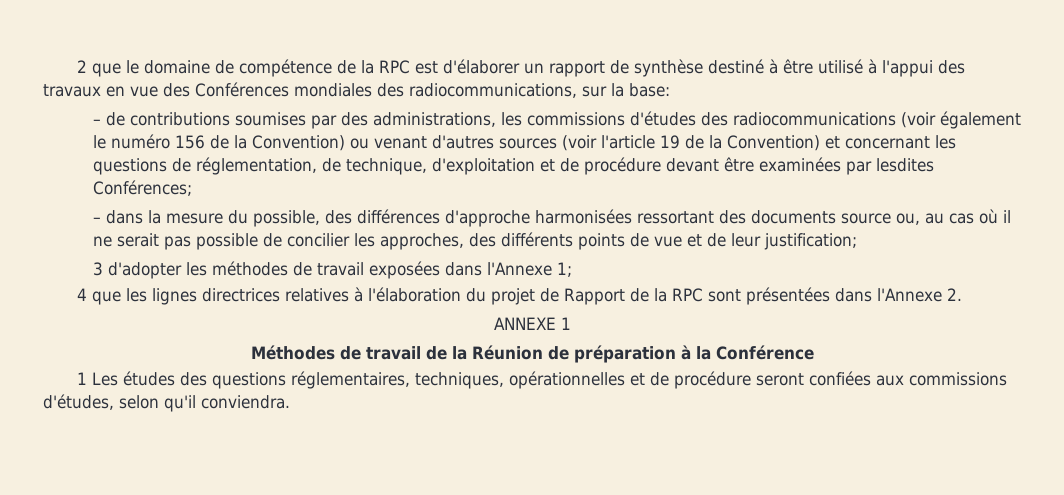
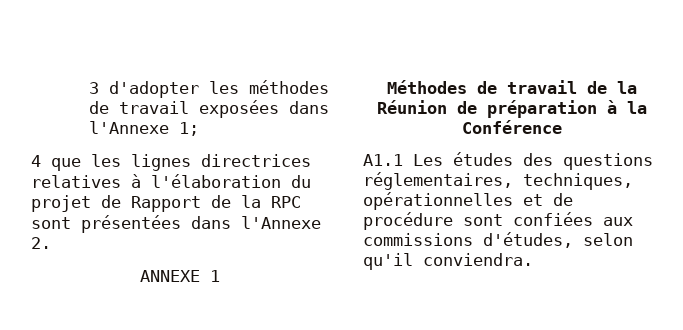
[76,59,965,77] [43,82,670,98] [92,111,1021,129] [92,134,956,151] [92,157,934,175] [92,180,192,196] [92,209,1011,227] [92,232,857,250] 2 que le domaine de compétence de la RPC est d'élaborer un rapport de synthèse destiné à être utilisé à l'appui des travaux en vue des Conférences mondiales des radiocommunications, sur la base: // – de contributions soumises par des administrations, les commissions d'études des radiocommunications (voir également le numéro 156 de la Convention) ou venant d'autres sources (voir l'article 19 de la Convention) et concernant les questions de réglementation, de technique, d'exploitation et de procédure devant être examinées par lesdites Conférences; // – dans la mesure du possible, des différences d'approche harmonisées ressortant des documents source ou, au cas où il ne serait pas possible de concilier les approches, des différents points de vue et de leur justification; // -> (88, 88) none
[76,372,87,385] 1 -> [363,154,403,166] A1.1
[755,373,804,386] seront -> [463,214,503,226] sont

